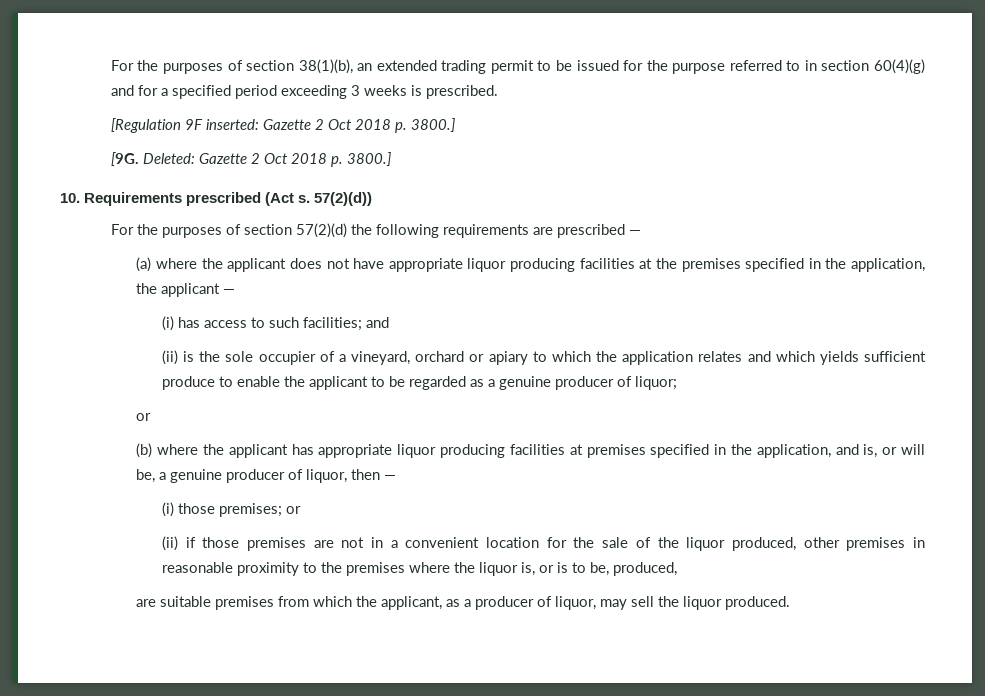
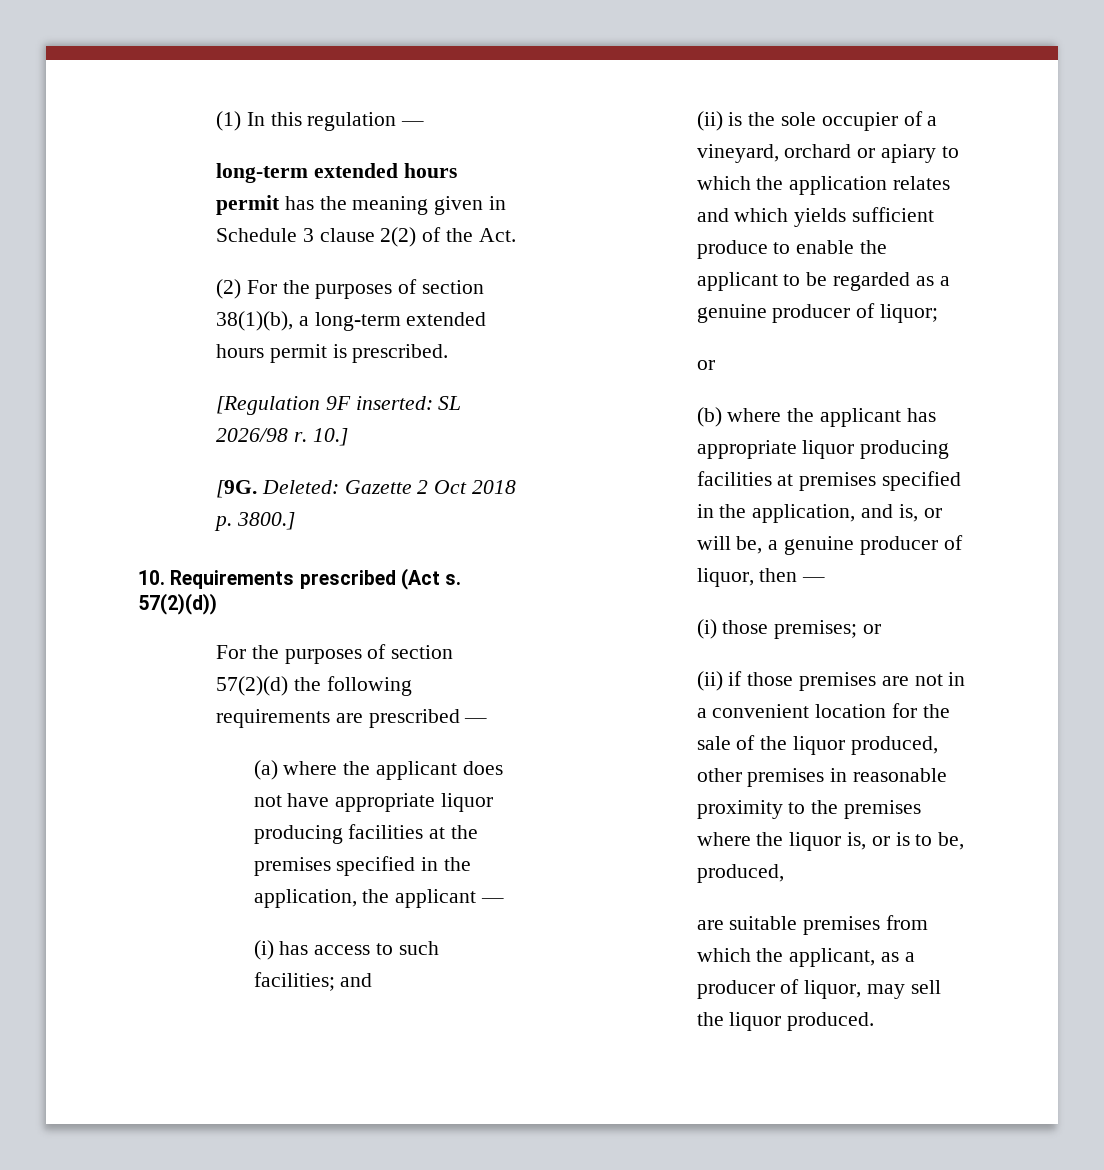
(110, 65) none -> [215,111,425,131] [215,163,457,183] [215,195,507,215] [215,227,516,247] [215,279,241,299] (1) In this regulation — // long-term extended hours permit has the meaning given in Schedule 3 clause 2(2) of the Act. // (2)
[357,59,925,74] [110,85,407,99] an extended trading permit to be issued for the purpose referred to in section 60(4)(g) and for a specified period exceeding 3 weeks -> [298,312,487,331] [215,344,327,363] a long-term extended hours permit
[262,118,455,133] Gazette 2 Oct 2018 p. 3800.] -> [438,396,462,410] [215,428,348,446] SL 2026/98 r. 10.]

